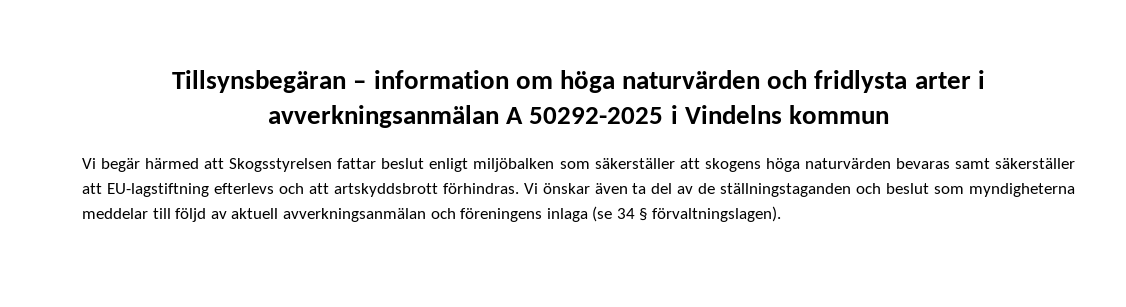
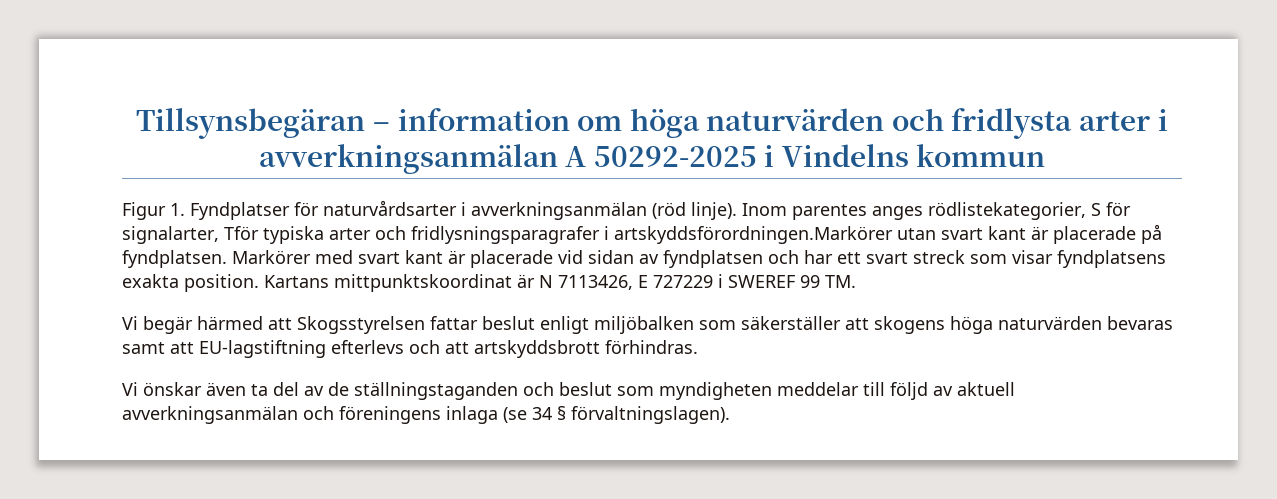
(889, 114) none -> [122,200,1131,220] [122,224,1162,244] [122,250,1166,268] [122,274,856,292] // Figur 1. Fyndplatser för naturvårdsarter i avverkningsanmälan (röd linje). Inom parentes anges rödlistekategorier, S för signalarter, Tför typiska arter och fridlysningsparagrafer i artskyddsförordningen.Markörer utan svart kant är placerade på fyndplatsen. Markörer med svart kant är placerade vid sidan av fyndplatsen och har ett svart streck som visar fyndplatsens exakta position. Kartans mittpunktskoordinat är N 7113426, E 727229 i SWEREF 99 TM.
[994,158,1075,169] säkerställer -> (165, 348) none
(519, 188) none -> (698, 347) //
[969,183,1076,197] myndigheterna -> [659,382,772,400] myndigheten

